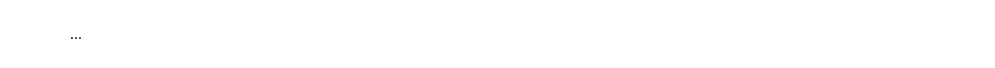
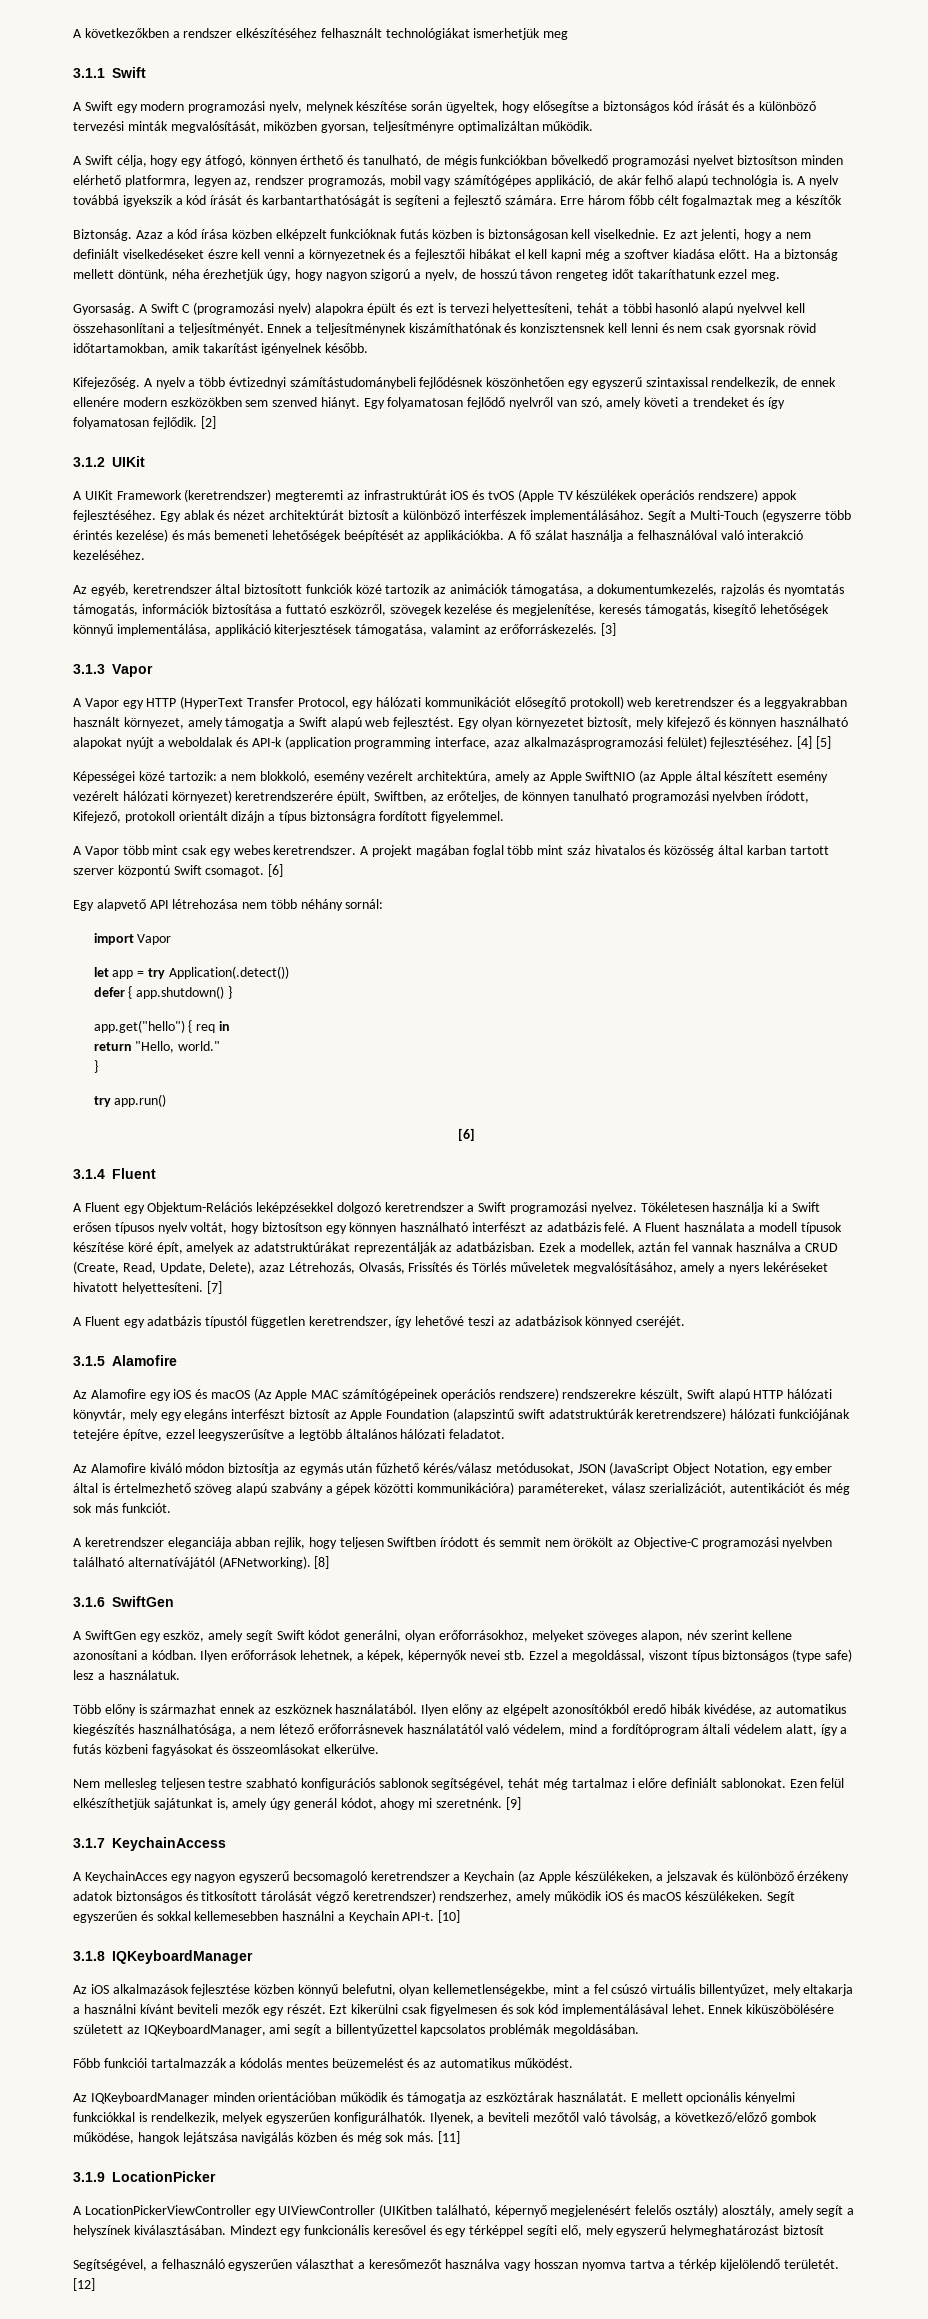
[70,37,82,39] ... -> [73,28,569,40] [73,67,146,78] [73,101,817,113] [73,121,594,133] [73,155,844,167] [73,175,840,187] [73,195,842,207] [73,229,811,241] [73,249,839,261] [73,269,781,281] [73,302,805,315] [73,323,816,335] [73,343,369,355] [73,377,836,389] [73,397,786,409] [73,416,216,429] [73,456,145,467] [73,489,797,502] [73,509,851,522] [73,529,804,542] [73,550,145,560] [73,584,844,596] [73,604,830,616] [73,623,617,636] [73,664,153,677] [73,696,848,709] [73,717,849,729] [73,736,831,749] [73,770,829,783] [73,790,810,803] [73,811,505,823] [73,845,829,857] [73,864,284,877] [73,899,384,911] [93,933,172,945] [93,966,289,979] [93,986,232,999] [93,1020,230,1033] [93,1041,221,1053] [93,1060,98,1073] [93,1094,167,1107] [457,1128,475,1141] [73,1168,156,1179] [73,1202,820,1214] [73,1222,843,1234] [73,1242,839,1254] [73,1261,828,1274] [73,1281,222,1294] [73,1316,686,1328] [73,1355,177,1366] [73,1388,833,1401] [73,1408,850,1421] [73,1429,506,1441] [73,1462,833,1475] [73,1482,850,1495] [73,1503,171,1513] [73,1537,833,1549] [73,1556,330,1569] [73,1596,174,1607] [73,1630,793,1642] [73,1649,853,1662] [73,1670,180,1680] [73,1704,847,1716] [73,1724,848,1736] [73,1744,379,1756] [73,1778,845,1790] [73,1797,521,1810] [73,1837,226,1851] [73,1870,850,1883] [73,1890,795,1903] [73,1910,461,1923] [73,1950,253,1964] [73,1984,854,1996] [73,2004,835,2016] [73,2024,640,2036] [73,2058,573,2068] [73,2092,796,2104] [73,2112,817,2124] [73,2131,461,2144] [73,2171,216,2182] [73,2204,855,2217] [73,2225,824,2237] [73,2259,839,2271] [73,2278,95,2291] A következőkben a rendszer elkészítéséhez felhasznált technológiákat ismerhetjük meg // 3.1.1 Swift // A Swift egy modern programozási nyelv, melynek készítése során ügyeltek, hogy elősegítse a biztonságos kód írását és a különböző tervezési minták megvalósítását, miközben gyorsan, teljesítményre optimalizáltan működik. // A Swift célja, hogy egy átfogó, könnyen érthető és tanulható, de mégis funkciókban bővelkedő programozási nyelvet biztosítson minden elérhető platformra, legyen az, rendszer programozás, mobil vagy számítógépes applikáció, de akár felhő alapú technológia is. A nyelv továbbá igyekszik a kód írását és karbantarthatóságát is segíteni a fejlesztő számára. Erre három főbb célt fogalmaztak meg a készítők // Biztonság. Azaz a kód írása közben elképzelt funkcióknak futás közben is biztonságosan kell viselkednie. Ez azt jelenti, hogy a nem definiált viselkedéseket észre kell venni a környezetnek és a fejlesztői hibákat el kell kapni még a szoftver kiadása előtt. Ha a biztonság mellett döntünk, néha érezhetjük úgy, hogy nagyon szigorú a nyelv, de hosszú távon rengeteg időt takaríthatunk ezzel meg. // Gyorsaság. A Swift C (programozási nyelv) alapokra épült és ezt is tervezi helyettesíteni, tehát a többi hasonló alapú nyelvvel kell összehasonlítani a teljesítményét. Ennek a teljesítménynek kiszámíthatónak és konzisztensnek kell lenni és nem csak gyorsnak rövid időtartamokban, amik takarítást igényelnek később. // Kifejezőség. A nyelv a több évtizednyi számítástudománybeli fejlődésnek köszönhetően egy egyszerű szintaxissal rendelkezik, de ennek ellenére modern eszközökben sem szenved hiányt. Egy folyamatosan fejlődő nyelvről van szó, amely követi a trendeket és így folyamatosan fejlődik. [2] // 3.1.2 UIKit // A UIKit Framework (keretrendszer) megteremti az infrastruktúrát iOS és tvOS (Apple TV készülékek operációs rendszere) appok fejlesztéséhez. Egy ablak és nézet architektúrát biztosít a különböző interfészek implementálásához. Segít a Multi-Touch (egyszerre több érintés kezelése) és más bemeneti lehetőségek beépítését az applikációkba. A fő szálat használja a felhasználóval való interakció kezeléséhez. // Az egyéb, keretrendszer által biztosított funkciók közé tartozik az animációk támogatása, a dokumentumkezelés, rajzolás és nyomtatás támogatás, információk biztosítása a futtató eszközről, szövegek kezelése és megjelenítése, keresés támogatás, kisegítő lehetőségek könnyű implementálása, applikáció kiterjesztések támogatása, valamint az erőforráskezelés. [3] // 3.1.3 Vapor // A Vapor egy HTTP (HyperText Transfer Protocol, egy hálózati kommunikációt elősegítő protokoll) web keretrendszer és a leggyakrabban használt környezet, amely támogatja a Swift alapú web fejlesztést. Egy olyan környezetet biztosít, mely kifejező és könnyen használható alapokat nyújt a weboldalak és API-k (application programming interface, azaz alkalmazásprogramozási felület) fejlesztéséhez. [4] [5] // Képességei közé tartozik: a nem blokkoló, esemény vezérelt architektúra, amely az Apple SwiftNIO (az Apple által készített esemény vezérelt hálózati környezet) keretrendszerére épült, Swiftben, az erőteljes, de könnyen tanulható programozási nyelvben íródott, Kifejező, protokoll orientált dizájn a típus biztonságra fordított figyelemmel. // A Vapor több mint csak egy webes keretrendszer. A projekt magában foglal több mint száz hivatalos és közösség által karban tartott szerver központú Swift csomagot. [6] // Egy alapvető API létrehozása nem több néhány sornál: // import Vapor // let app = try Application(.detect()) // defer { app.shutdown() } // app.get("hello") { req in // return "Hello, world." // } // try app.run() // [6] // 3.1.4 Fluent // A Fluent egy Objektum-Relációs leképzésekkel dolgozó keretrendszer a Swift programozási nyelvez. Tökéletesen használja ki a Swift erősen típusos nyelv voltát, hogy biztosítson egy könnyen használható interfészt az adatbázis felé. A Fluent használata a modell típusok készítése köré épít, amelyek az adatstruktúrákat reprezentálják az adatbázisban. Ezek a modellek, aztán fel vannak használva a CRUD (Create, Read, Update, Delete), azaz Létrehozás, Olvasás, Frissítés és Törlés műveletek megvalósításához, amely a nyers lekéréseket hivatott helyettesíteni. [7] // A Fluent egy adatbázis típustól független keretrendszer, így lehetővé teszi az adatbázisok könnyed cseréjét. // 3.1.5 Alamofire // Az Alamofire egy iOS és macOS (Az Apple MAC számítógépeinek operációs rendszere) rendszerekre készült, Swift alapú HTTP hálózati könyvtár, mely egy elegáns interfészt biztosít az Apple Foundation (alapszintű swift adatstruktúrák keretrendszere) hálózati funkciójának tetejére építve, ezzel leegyszerűsítve a legtöbb általános hálózati feladatot. // Az Alamofire kiváló módon biztosítja az egymás után fűzhető kérés/válasz metódusokat, JSON (JavaScript Object Notation, egy ember által is értelmezhető szöveg alapú szabvány a gépek közötti kommunikációra) paramétereket, válasz szerializációt, autentikációt és még sok más funkciót. // A keretrendszer eleganciája abban rejlik, hogy teljesen Swiftben íródott és semmit nem örökölt az Objective-C programozási nyelvben található alternatívájától (AFNetworking). [8] // 3.1.6 SwiftGen // A SwiftGen egy eszköz, amely segít Swift kódot generálni, olyan erőforrásokhoz, melyeket szöveges alapon, név szerint kellene azonosítani a kódban. Ilyen erőforrások lehetnek, a képek, képernyők nevei stb. Ezzel a megoldással, viszont típus biztonságos (type safe) lesz a használatuk. // Több előny is származhat ennek az eszköznek használatából. Ilyen előny az elgépelt azonosítókból eredő hibák kivédése, az automatikus kiegészítés használhatósága, a nem létező erőforrásnevek használatától való védelem, mind a fordítóprogram általi védelem alatt, így a futás közbeni fagyásokat és összeomlásokat elkerülve. // Nem mellesleg teljesen testre szabható konfigurációs sablonok segítségével, tehát még tartalmaz i előre definiált sablonokat. Ezen felül elkészíthetjük sajátunkat is, amely úgy generál kódot, ahogy mi szeretnénk. [9] // 3.1.7 KeychainAccess // A KeychainAcces egy nagyon egyszerű becsomagoló keretrendszer a Keychain (az Apple készülékeken, a jelszavak és különböző érzékeny adatok biztonságos és titkosított tárolását végző keretrendszer) rendszerhez, amely működik iOS és macOS készülékeken. Segít egyszerűen és sokkal kellemesebben használni a Keychain API-t. [10] // 3.1.8 IQKeyboardManager // Az iOS alkalmazások fejlesztése közben könnyű belefutni, olyan kellemetlenségekbe, mint a fel csúszó virtuális billentyűzet, mely eltakarja a használni kívánt beviteli mezők egy részét. Ezt kikerülni csak figyelmesen és sok kód implementálásával lehet. Ennek kiküszöbölésére született az IQKeyboardManager, ami segít a billentyűzettel kapcsolatos problémák megoldásában. // Főbb funkciói tartalmazzák a kódolás mentes beüzemelést és az automatikus működést. // Az IQKeyboardManager minden orientációban működik és támogatja az eszköztárak használatát. E mellett opcionális kényelmi funkciókkal is rendelkezik, melyek egyszerűen konfigurálhatók. Ilyenek, a beviteli mezőtől való távolság, a következő/előző gombok működése, hangok lejátszása navigálás közben és még sok más. [11] // 3.1.9 LocationPicker // A LocationPickerViewController egy UIViewController (UIKitben található, képernyő megjelenésért felelős osztály) alosztály, amely segít a helyszínek kiválasztásában. Mindezt egy funkcionális keresővel és egy térképpel segíti elő, mely egyszerű helymeghatározást biztosít // Segítségével, a felhasználó egyszerűen választhat a keresőmezőt használva vagy hosszan nyomva tartva a térkép kijelölendő területét. [12]

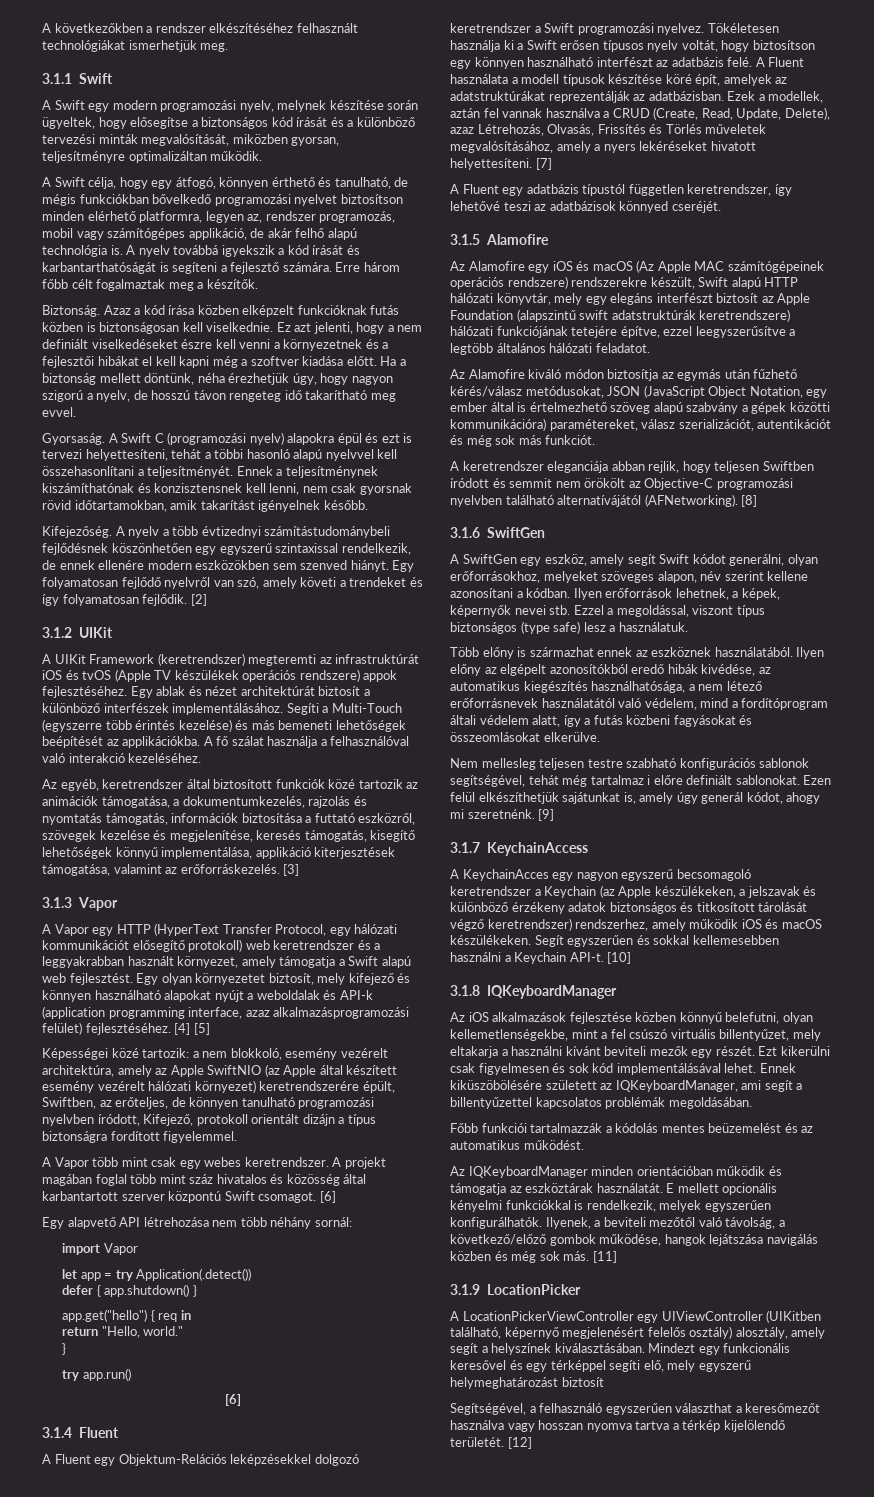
[543,31,569,40] meg -> [200,43,229,52] meg.
[795,195,842,205] készítők -> [206,279,258,289] készítők.
[611,269,781,281] időt takaríthatunk ezzel meg. -> [284,390,396,402] [42,407,76,417] idő takarítható meg evvel.
[367,303,397,315] épült -> [337,433,362,445] épül
[630,323,674,333] lenni és -> [269,483,300,495] lenni,
[647,510,676,522] Segít -> [286,703,319,715] Segíti
[746,845,829,855] karban tartott -> [42,1191,118,1201] karbantartott

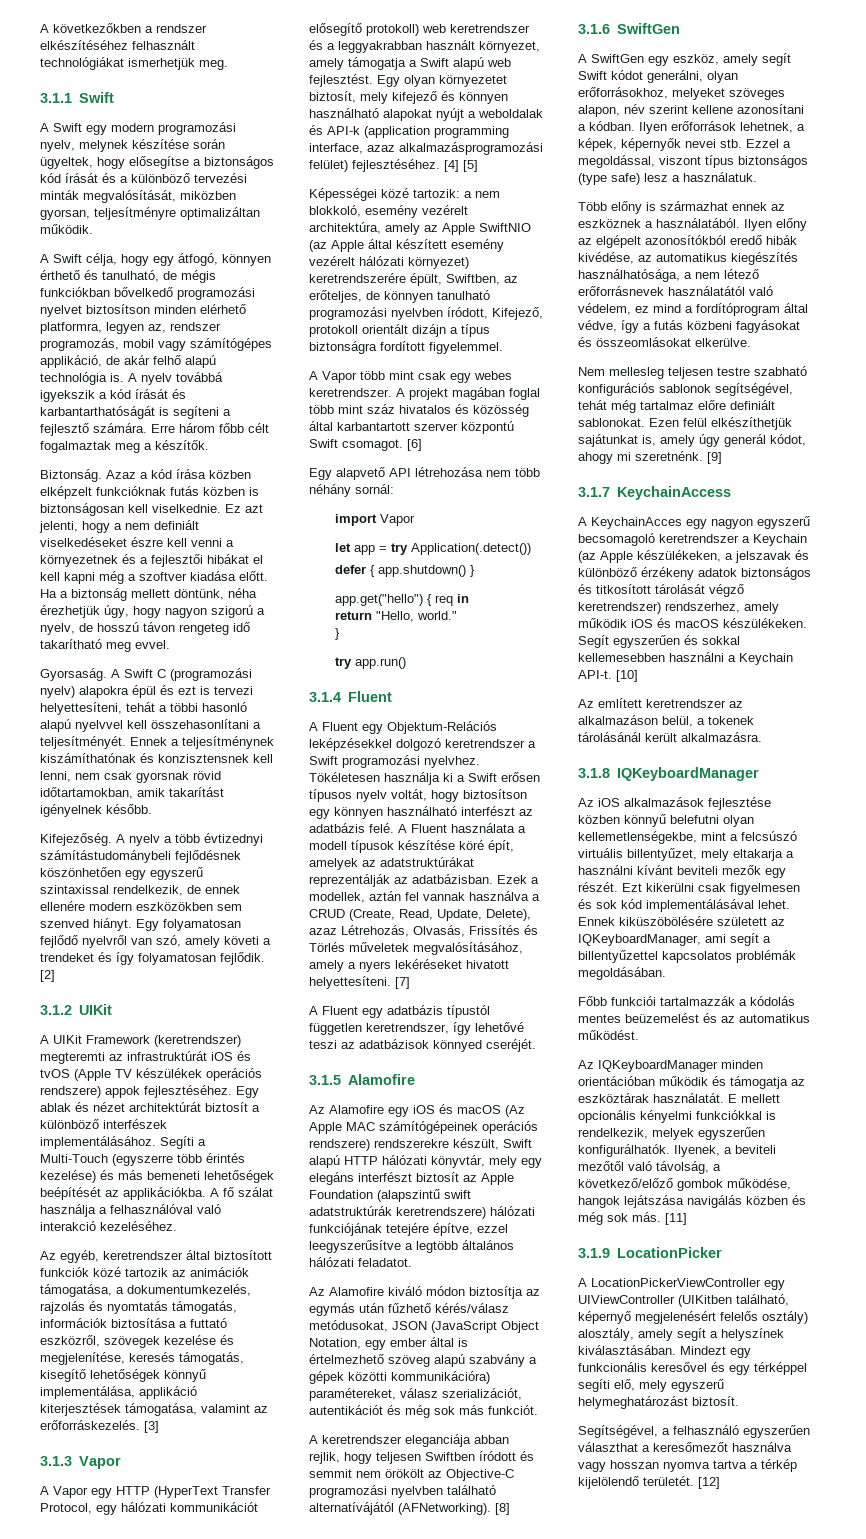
[225,1394,241,1406] // [6] -> (406, 663) none
[657,23,705,35] nyelvez. -> [424,756,480,768] nyelvhez.
(712, 652) none -> [645,221,653,228] a
(697, 704) none -> [635,306,649,313] ez
[450,715,561,727] általi védelem alatt, -> [784,303,808,313] [578,320,617,332] által védve,
[647,775,651,785] i -> (694, 405) none
(632, 958) none -> [578,698,743,708] [578,715,754,727] [578,732,762,742] // Az említett keretrendszer az alkalmazáson belül, a tokenek tárolásánál került alkalmazásra.
[725,1012,780,1024] belefutni, -> [670,815,719,824] belefutni
[610,1029,668,1039] fel csúszó -> [741,831,797,841] felcsúszó
[561,1377,604,1387] biztosít -> [692,1396,739,1406] biztosít.

